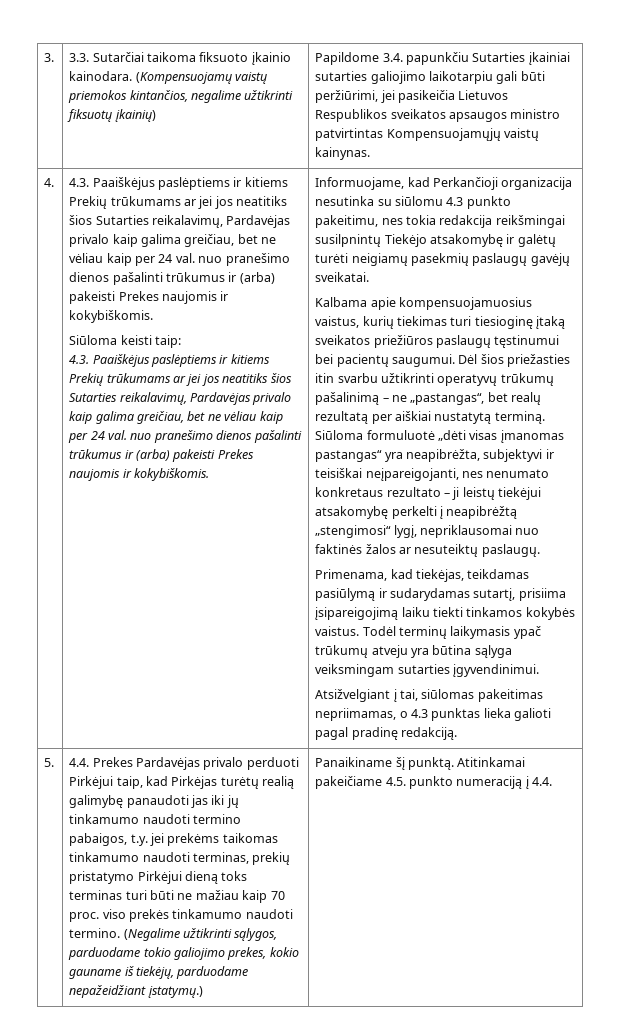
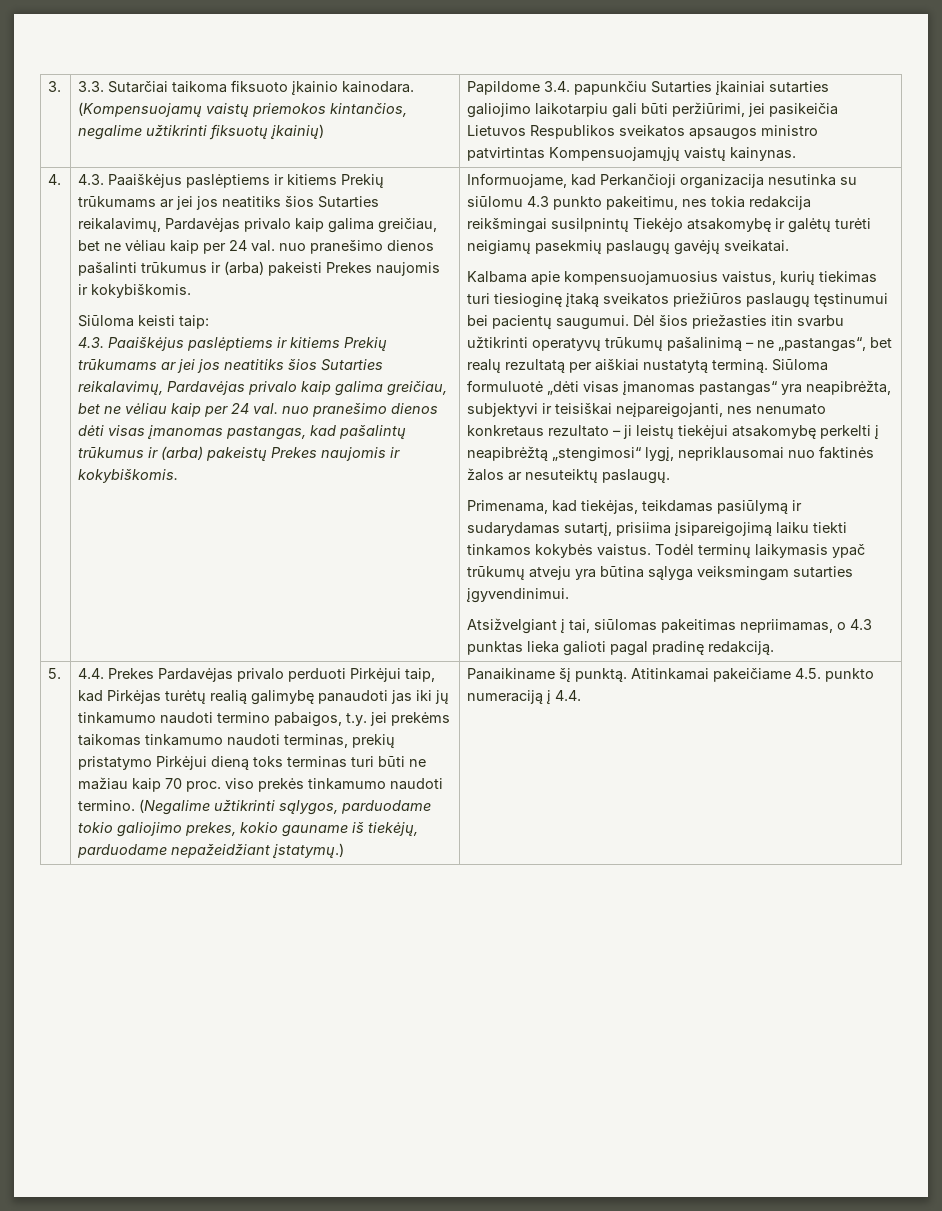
[253,430,302,443] [69,449,216,462] pašalinti trūkumus ir (arba) pakeisti -> [78,425,407,440] [78,446,268,461] dėti visas įmanomas pastangas, kad pašalintų trūkumus ir (arba) pakeistų

